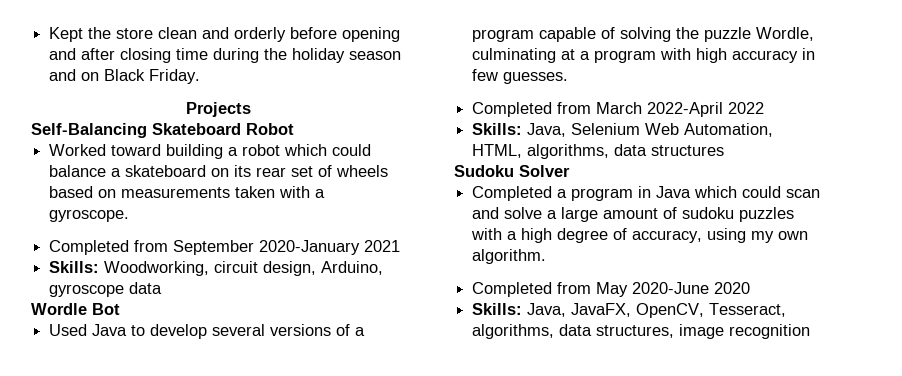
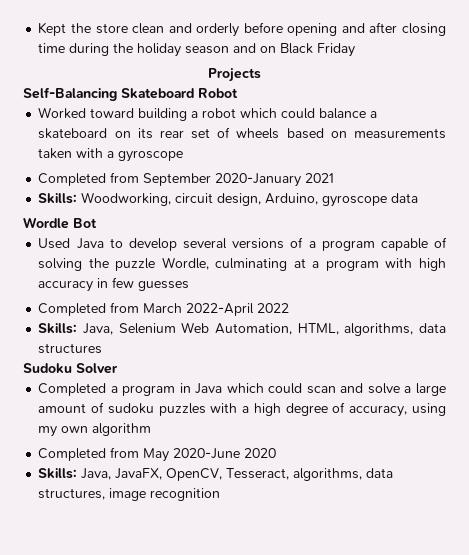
[149,69,201,84] Friday. -> [317,43,356,57] Friday
[49,209,130,222] gyroscope. -> [118,150,184,162] gyroscope
[503,72,569,84] guesses. -> [138,281,190,291] guesses
[472,249,547,264] algorithm. -> [92,423,152,436] algorithm

